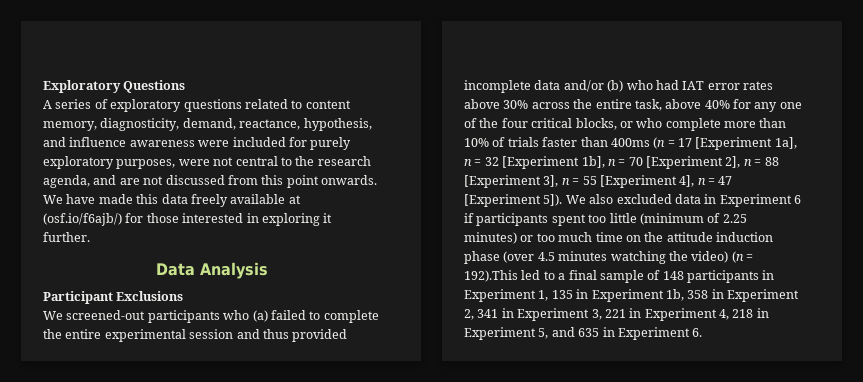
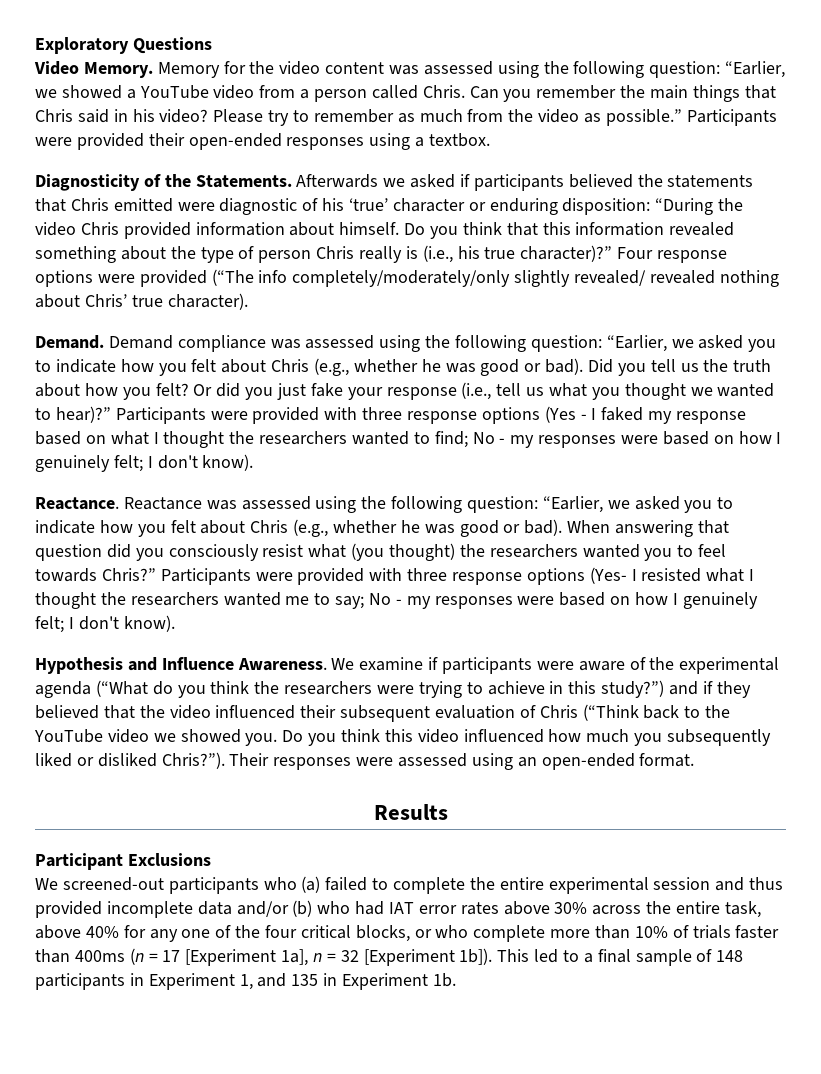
[43,99,351,112] [43,118,372,131] [43,137,352,150] [43,156,371,169] [43,175,377,188] [43,194,301,207] [43,213,333,226] [43,232,90,242] [156,262,268,279] A series of exploratory questions related to content memory, diagnosticity, demand, reactance, hypothesis, and influence awareness were included for purely exploratory purposes, were not central to the research agenda, and are not discussed from this point onwards. We have made this data freely available at (osf.io/f6ajb/) for those interested in exploring it further. // Data Analysis -> [34,61,786,78] [35,85,776,102] [35,109,777,126] [35,133,491,150] [35,174,754,191] [35,198,744,215] [35,222,735,239] [35,245,728,263] [35,269,779,287] [35,293,248,310] [35,335,777,352] [35,358,772,376] [35,382,775,400] [35,406,747,424] [35,431,782,448] [35,454,254,472] [35,496,734,513] [35,519,729,537] [35,543,727,561] [35,567,755,585] [35,592,758,609] [35,615,175,633] [35,657,780,674] [35,680,751,698] [35,704,731,722] [34,729,772,746] [35,752,695,770] [373,804,448,820] Video Memory. Memory for the video content was assessed using the following question: “Earlier, we showed a YouTube video from a person called Chris. Can you remember the main things that Chris said in his video? Please try to remember as much from the video as possible.” Participants were provided their open-ended responses using a textbox. // Diagnosticity of the Statements. Afterwards we asked if participants believed the statements that Chris emitted were diagnostic of his ‘true’ character or enduring disposition: “During the video Chris provided information about himself. Do you think that this information revealed something about the type of person Chris really is (i.e., his true character)?” Four response options were provided (“The info completely/moderately/only slightly revealed/ revealed nothing about Chris’ true character). // Demand. Demand compliance was assessed using the following question: “Earlier, we asked you to indicate how you felt about Chris (e.g., whether he was good or bad). Did you tell us the truth about how you felt? Or did you just fake your response (i.e., tell us what you thought we wanted to hear)?” Participants were provided with three response options (Yes - I faked my response based on what I thought the researchers wanted to find; No - my responses were based on how I genuinely felt; I don't know). // Reactance. Reactance was assessed using the following question: “Earlier, we asked you to indicate how you felt about Chris (e.g., whether he was good or bad). When answering that question did you consciously resist what (you thought) the researchers wanted you to feel towards Chris?” Participants were provided with three response options (Yes- I resisted what I thought the researchers wanted me to say; No - my responses were based on how I genuinely felt; I don't know). // Hypothesis and Influence Awareness. We examine if participants were aware of the experimental agenda (“What do you think the researchers were trying to achieve in this study?”) and if they believed that the video influenced their subsequent evaluation of Chris (“Think back to the YouTube video we showed you. Do you think this video influenced how much you subsequently liked or disliked Chris?”). Their responses were assessed using an open-ended format. // Results
[581,156,779,169] [464,175,733,188] [464,194,801,207] [464,213,747,226] [464,232,773,244] [464,251,753,264] [464,270,518,282] 1b], n = 70 [Experiment 2], n = 88 [Experiment 3], n = 55 [Experiment 4], n = 47 [Experiment 5]). We also excluded data in Experiment 6 if participants spent too little (minimum of 2.25 minutes) or too much time on the attitude induction phase (over 4.5 minutes watching the video) (n = 192).This -> [459,948,530,965] 1b]). This
(549, 295) none -> [257,973,287,987] and
[665,289,799,302] [464,308,769,321] [464,327,703,340] 1b, 358 in Experiment 2, 341 in Experiment 3, 221 in Experiment 4, 218 in Experiment 5, and 635 in Experiment 6. -> [432,973,456,987] 1b.

